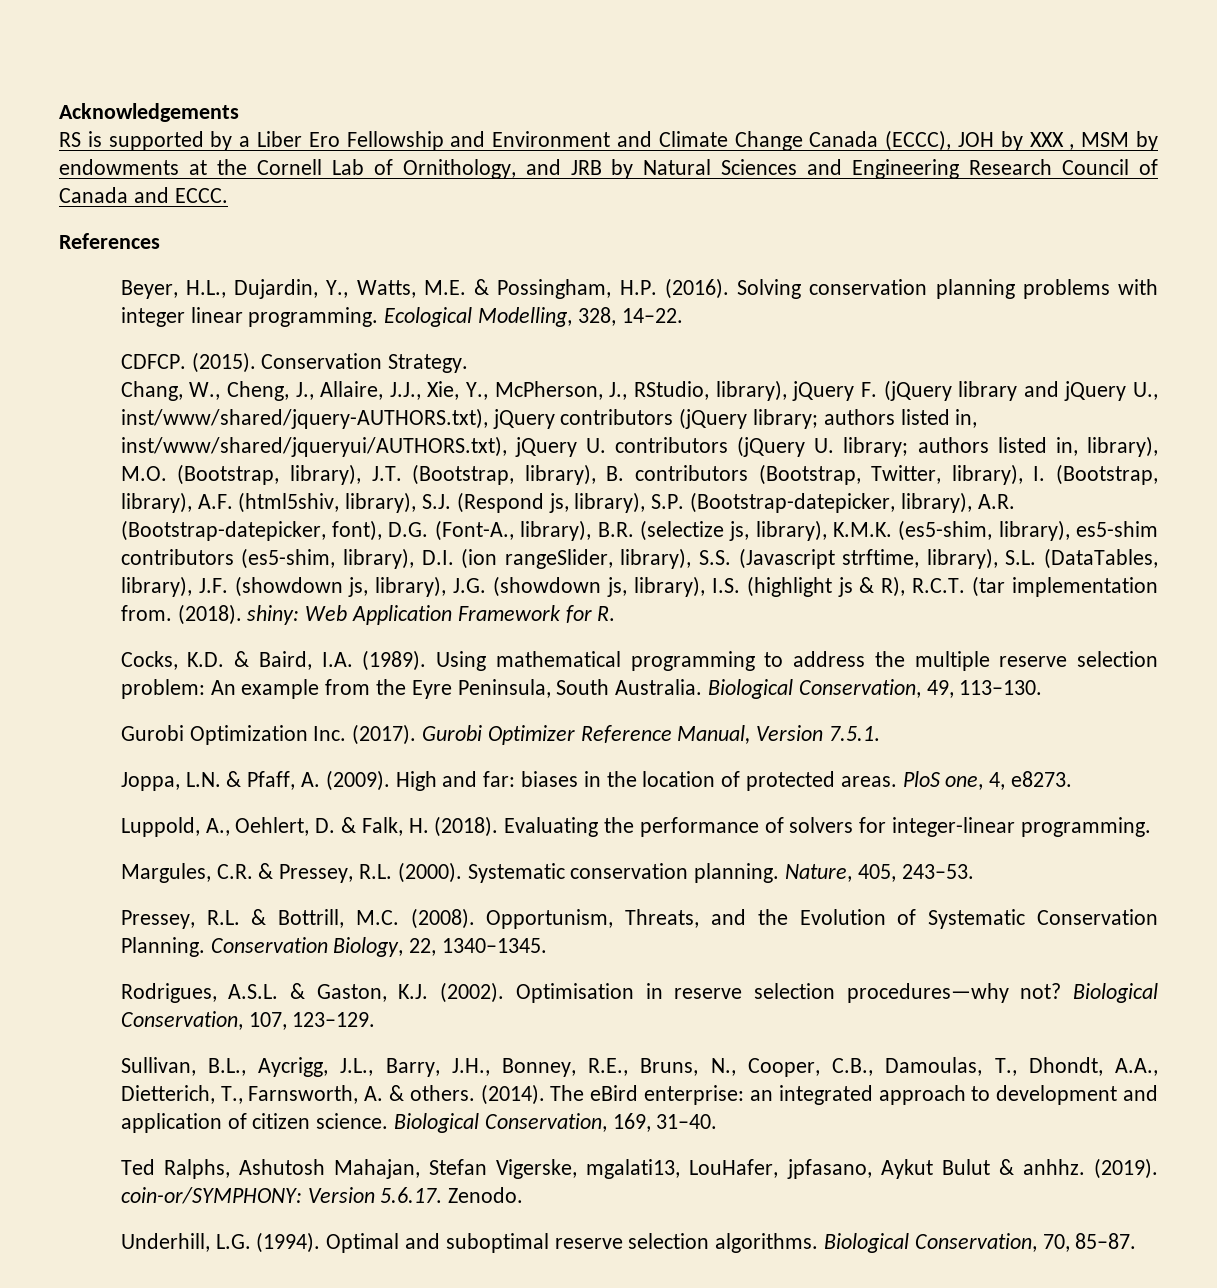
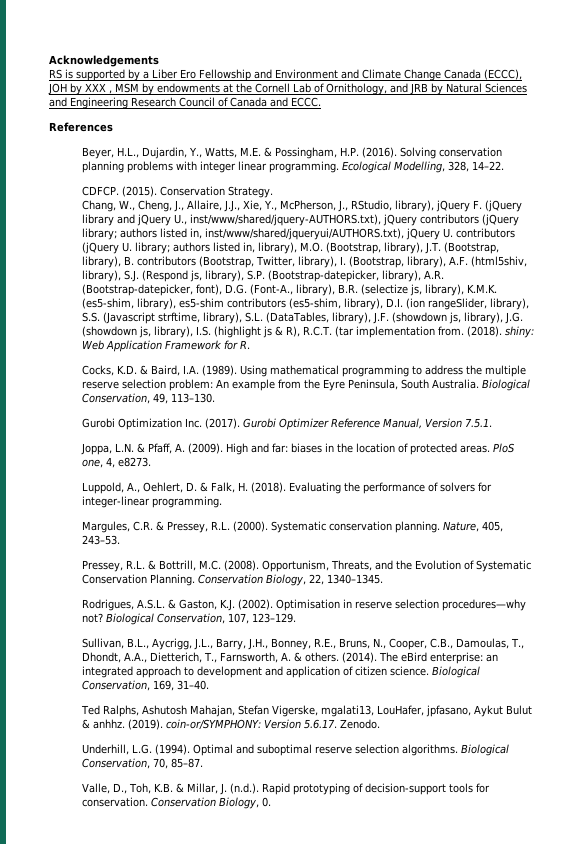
(1137, 1241) none -> [82,783,491,795] [82,797,272,809] // Valle, D., Toh, K.B. & Millar, J. (n.d.). Rapid prototyping of decision-support tools for conservation. Conservation Biology, 0.

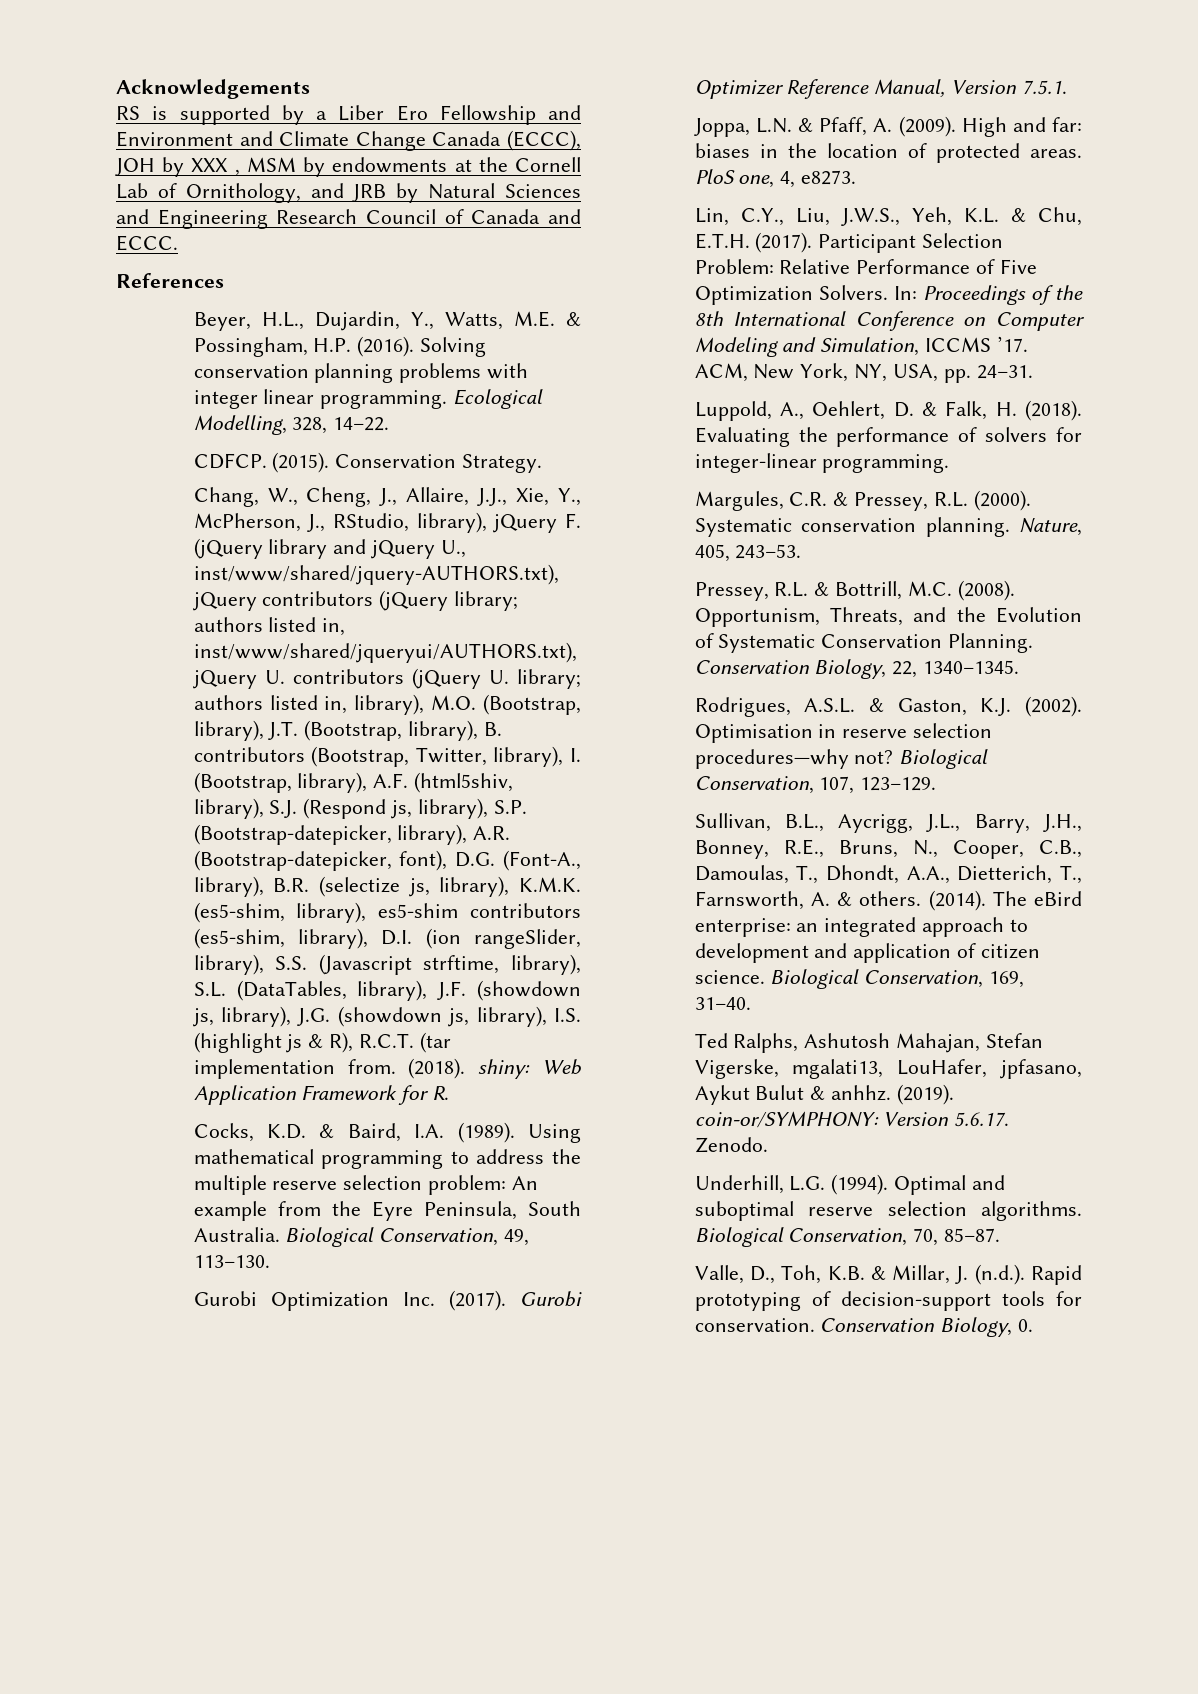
(152, 462) none -> [694,207,1082,226] [694,232,1004,253] [694,259,1037,274] [694,285,1083,305] [694,311,1085,331] [694,336,1028,357] [694,363,1033,383] // Lin, C.Y., Liu, J.W.S., Yeh, K.L. & Chu, E.T.H. (2017). Participant Selection Problem: Relative Performance of Five Optimization Solvers. In: Proceedings of the 8th International Conference on Computer Modeling and Simulation, ICCMS ’17. ACM, New York, NY, USA, pp. 24–31.

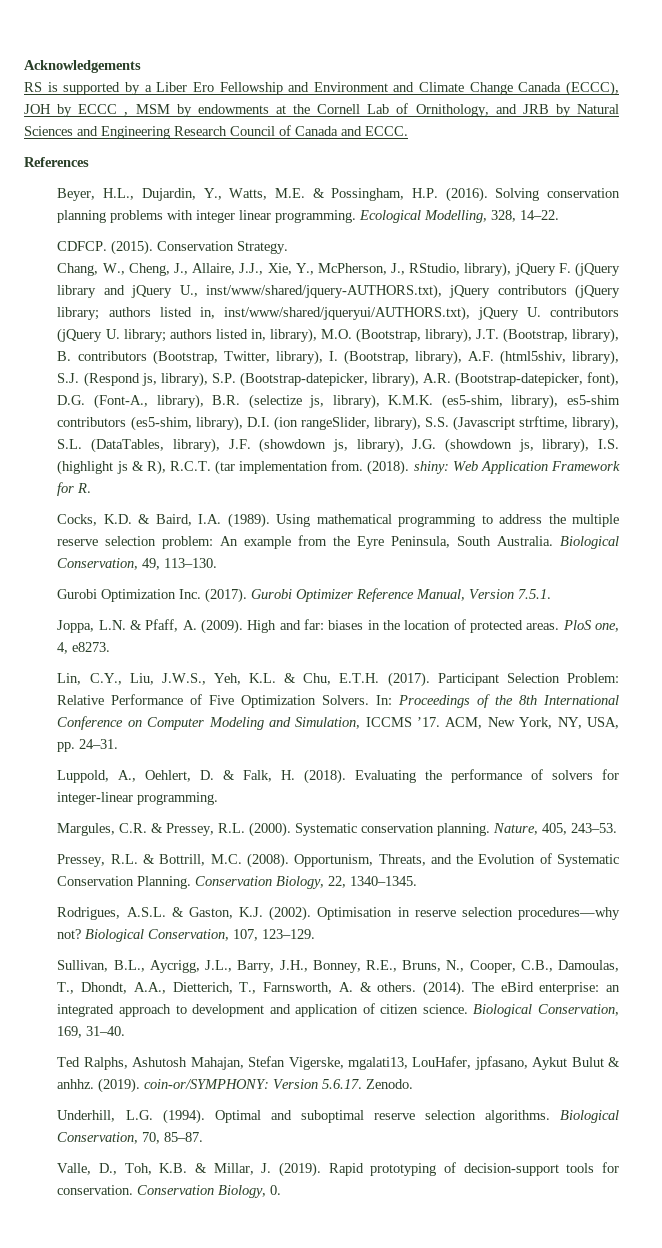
[191,158,229,172] XXX -> [78,104,118,114] ECCC
[974,1264,1025,1285] (n.d.). -> [279,1162,322,1177] (2019).

